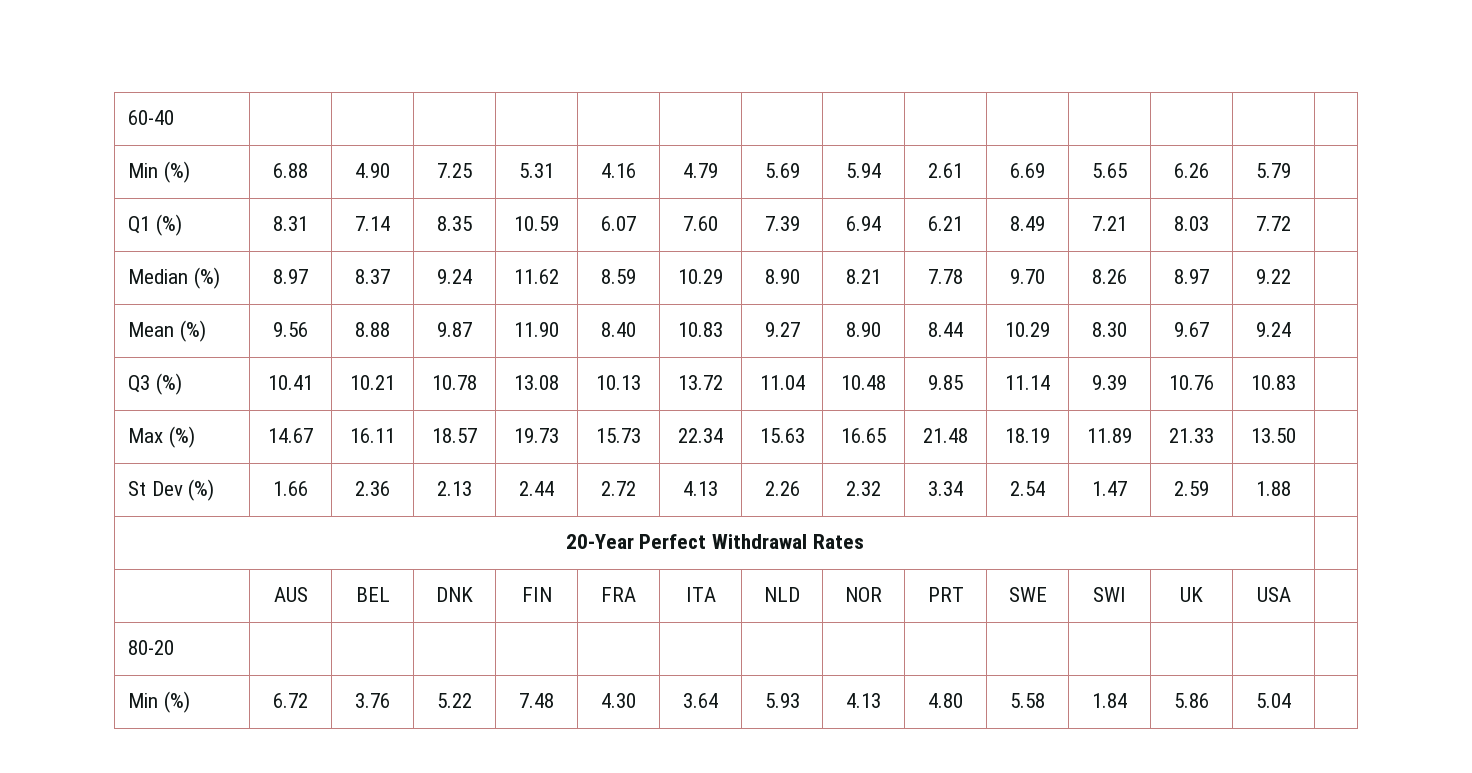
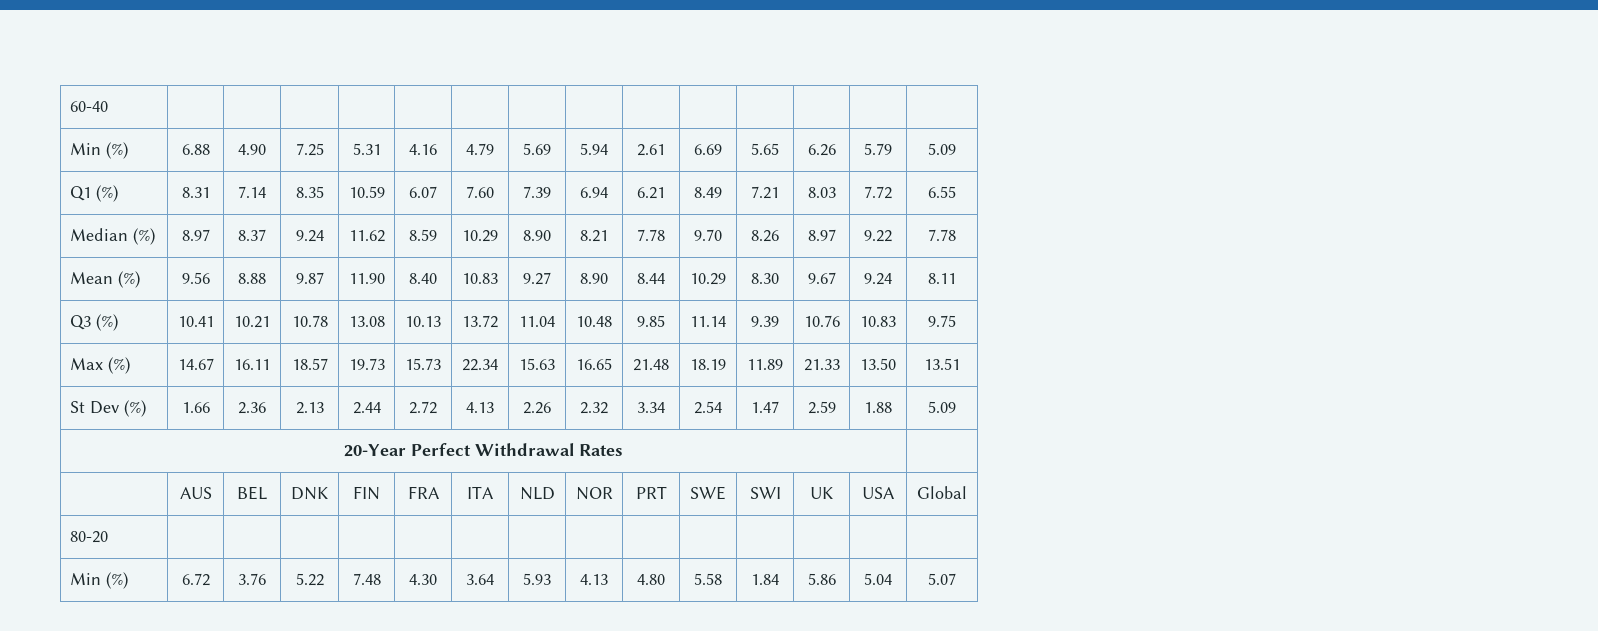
(1291, 170) none -> [928,143,956,155] 5.09
(1291, 223) none -> [928,186,956,198] 6.55
(1291, 276) none -> [928,229,956,241] 7.78
(1291, 329) none -> [928,273,956,284] 8.11
(1296, 382) none -> [928,315,956,327] 9.75
(1296, 435) none -> [924,358,960,370] 13.51
(1291, 488) none -> [928,401,956,413] 5.09
(1291, 594) none -> [917,486,967,499] Global
(1291, 700) none -> [928,573,956,585] 5.07

